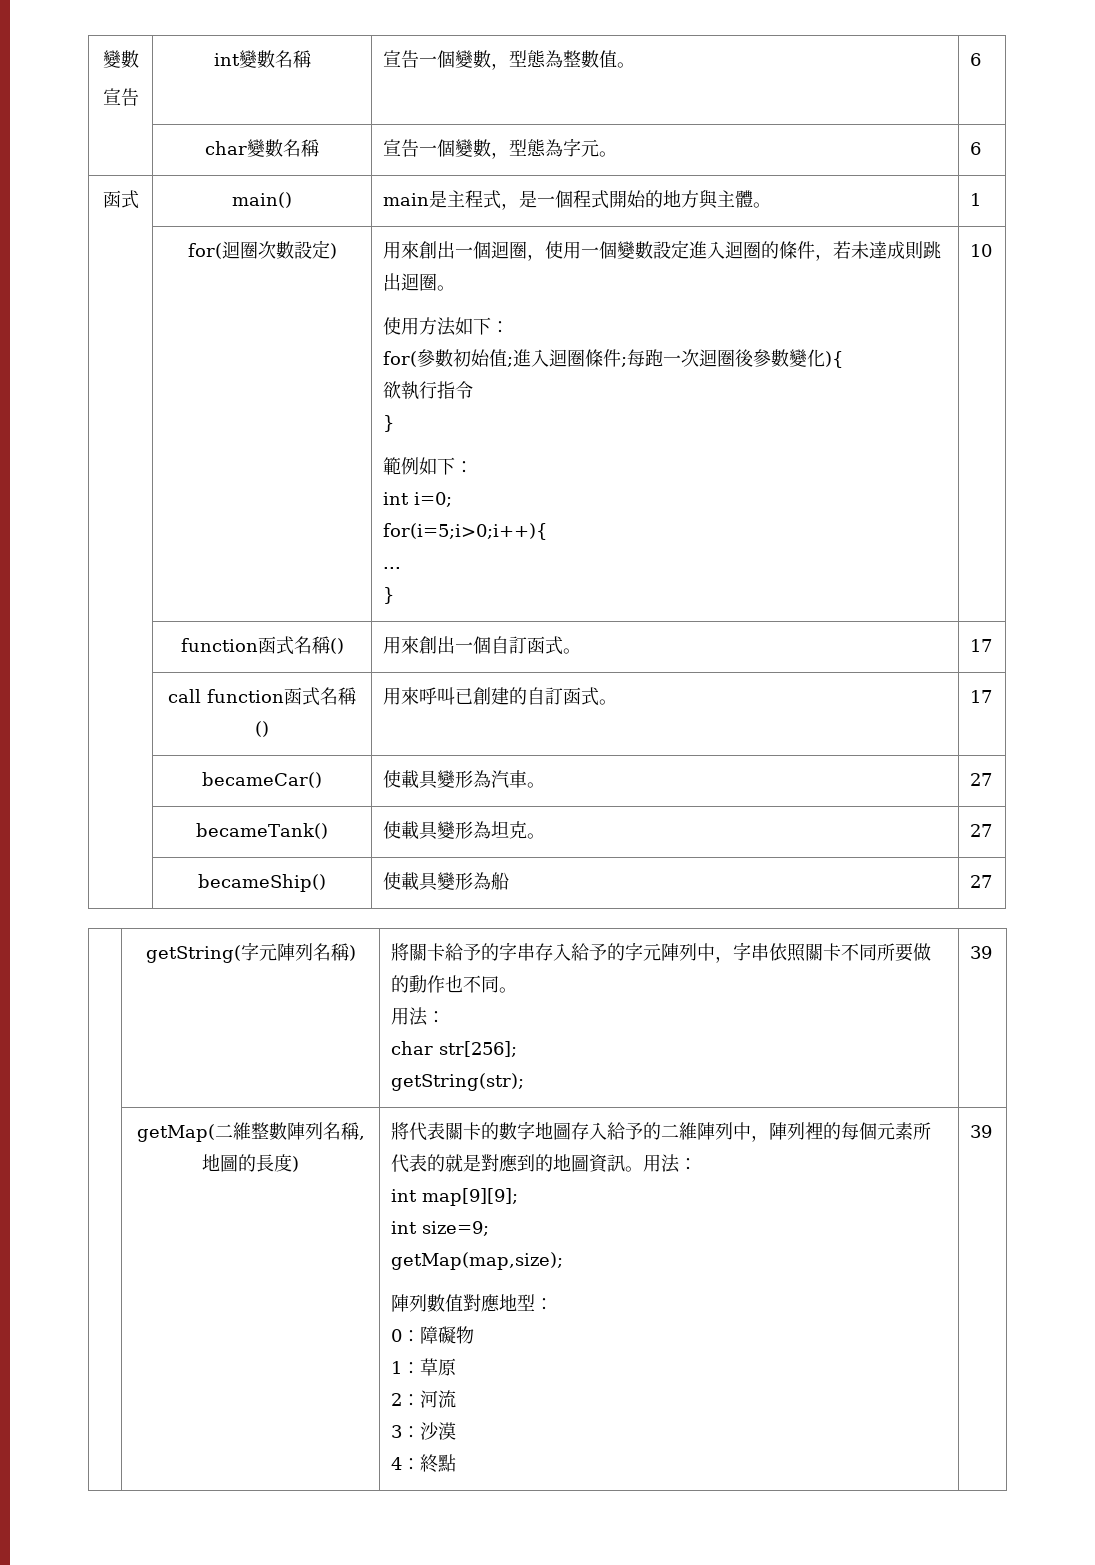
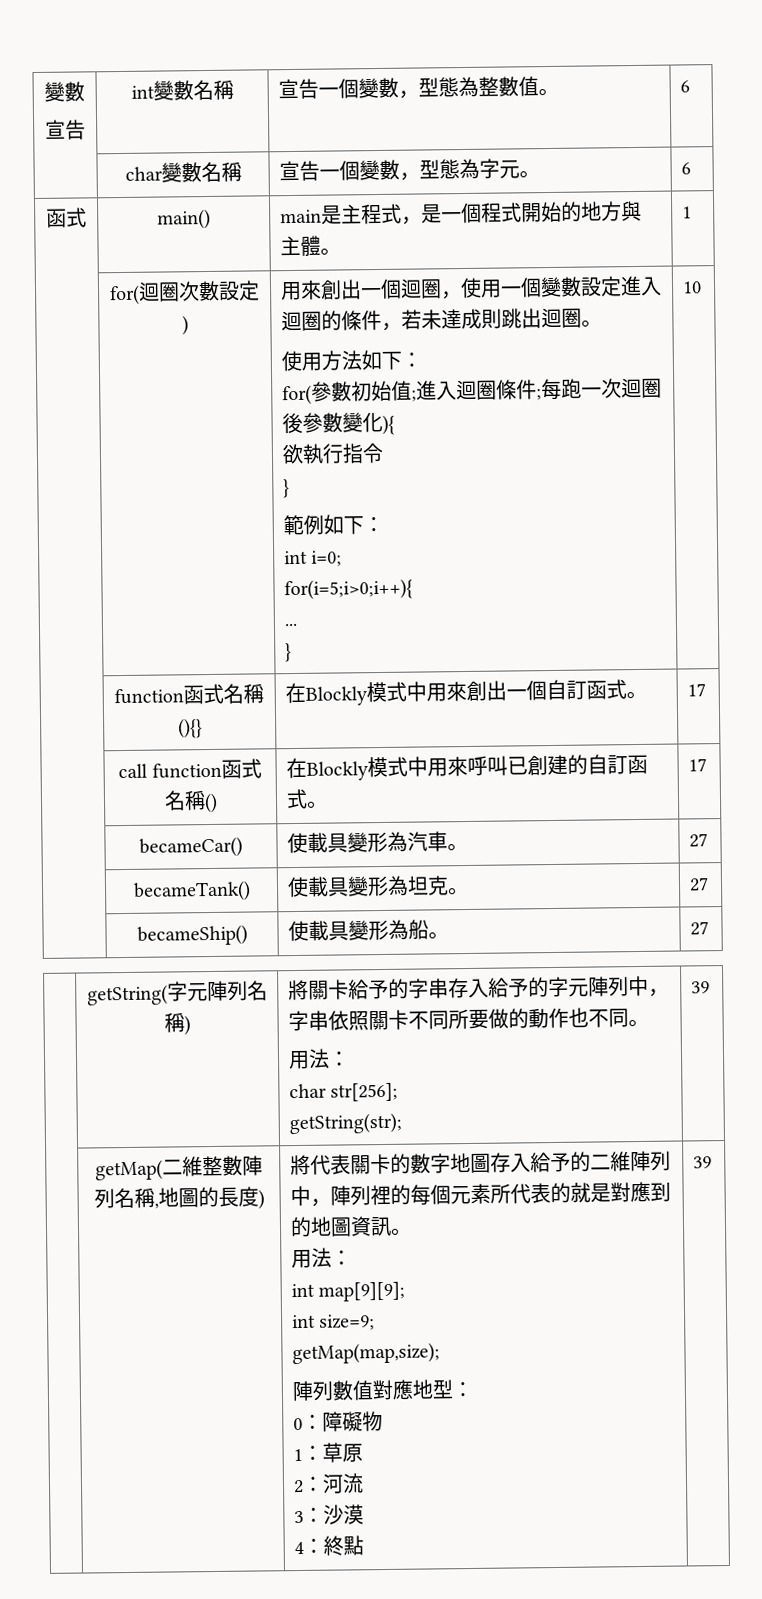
[329,638,344,654] () | -> [177,718,203,739] [285,681,428,706] (){} | 在Blockly模式中
(269, 729) none -> [286,756,429,781] 在Blockly模式中
(510, 881) none -> [428,931,450,940] 。
(644, 1169) none -> (413, 1231) //

